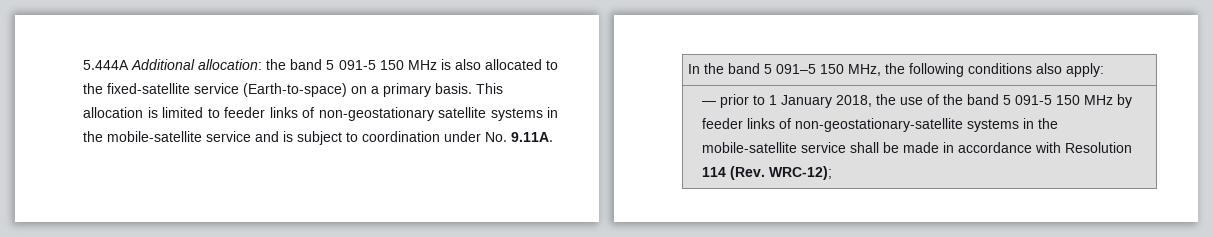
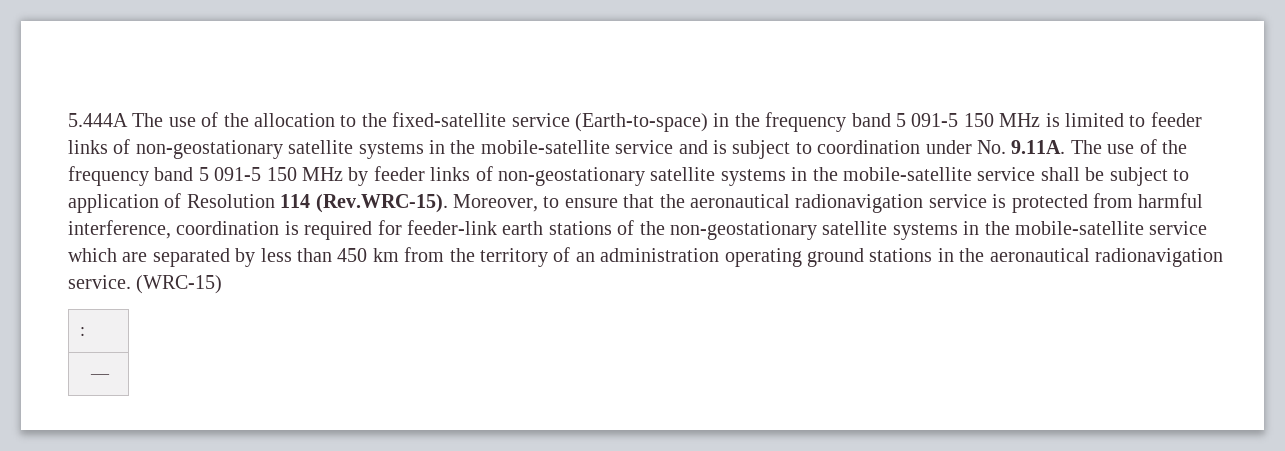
[131,59,287,70] Additional allocation: the -> [132,112,847,132] The use of the allocation to the fixed-satellite service (Earth-to-space) in the frequency
[454,59,558,70] [83,83,503,97] [83,107,158,118] also allocated to the fixed-satellite service (Earth-to-space) on a primary basis. This allocation is -> (1060, 120) none
[688,63,1105,77] [701,94,963,108] // In the band 5 091–5 150 MHz, the following conditions also apply: // — prior to 1 January 2018, the use of the -> [1070,139,1187,154] [68,166,149,186] The use of the frequency
[794,118,963,132] non-geostationary-satellite -> [497,167,716,186] non-geostationary satellite
[902,142,1132,153] [701,166,832,180] made in accordance with Resolution 114 (Rev. WRC-12); -> [1109,167,1189,186] [68,193,1204,213] [68,220,1208,240] [68,247,1223,267] [68,275,223,294] [80,327,86,336] [90,374,111,379] subject to application of Resolution 114 (Rev.WRC-15). Moreover, to ensure that the aeronautical radionavigation service is protected from harmful interference, coordination is required for feeder-link earth stations of the non-geostationary satellite systems in the mobile-satellite service which are separated by less than 450 km from the territory of an administration operating ground stations in the aeronautical radionavigation service. (WRC-15) // : // —

